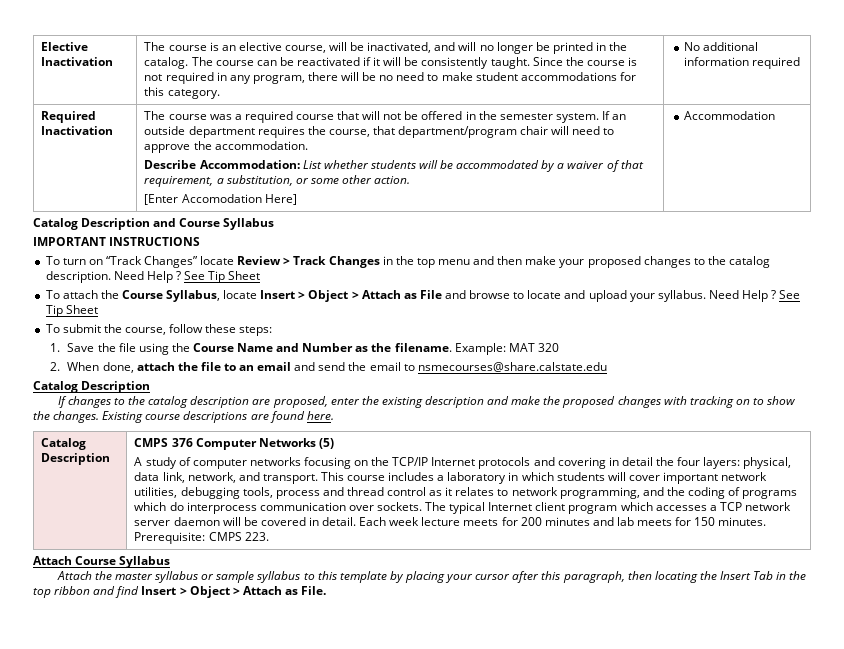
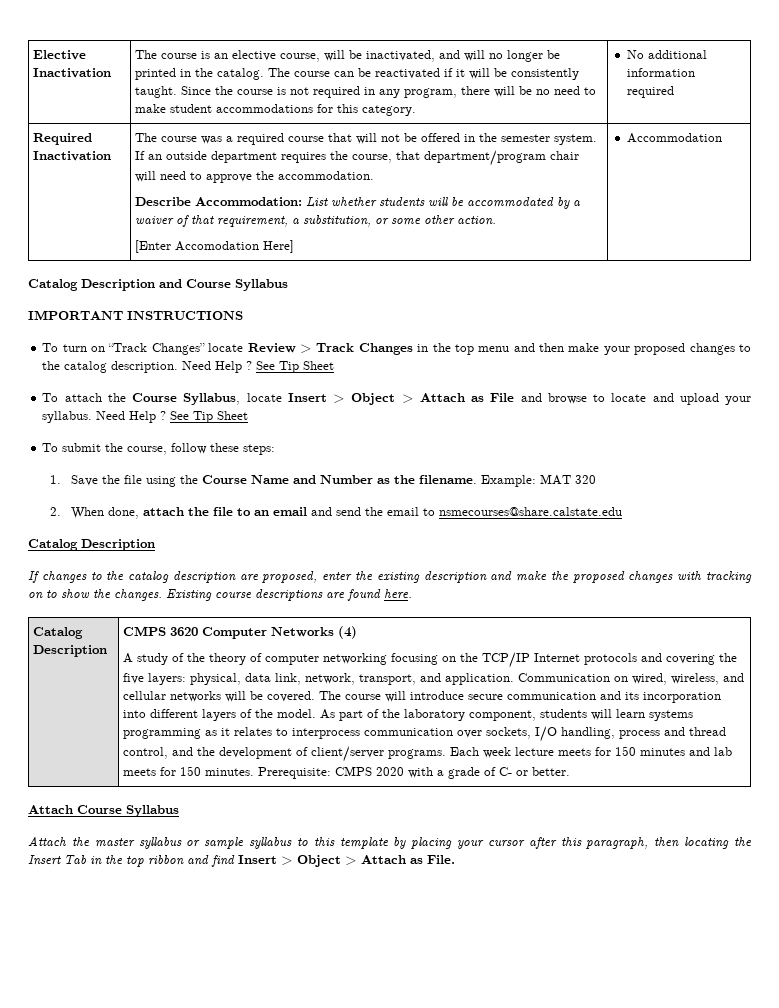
[171,438,193,447] 376 -> [170,627,199,636] 3620
[318,438,334,449] (5) -> [338,626,358,639] (4)
[192,457,301,469] computer networks -> [187,653,388,665] the theory of computer networking
[608,457,701,466] in detail the four -> [719,653,738,662] [123,673,145,684] the five
[238,472,768,484] [134,487,798,499] [134,502,791,514] [134,517,357,526] and transport. This course includes a laboratory in which students will cover important network utilities, debugging tools, process and thread control as it relates to network programming, and the coding of programs which do interprocess communication over sockets. The typical Internet client program which accesses a TCP network server daemon will be covered in detail. -> [359,673,745,685] [123,691,722,703] [123,709,694,721] [123,726,727,742] [123,746,447,762] transport, and application. Communication on wired, wireless, and cellular networks will be covered. The course will introduce secure communication and its incorporation into different layers of the model. As part of the laboratory component, students will learn systems programming as it relates to interprocess communication over sockets, I/O handling, process and thread control, and the development of client/server programs.
[520,517,542,526] 200 -> [615,746,637,756] 150
[244,532,269,541] 223. -> [376,767,571,779] 2020 with a grade of C- or better.

